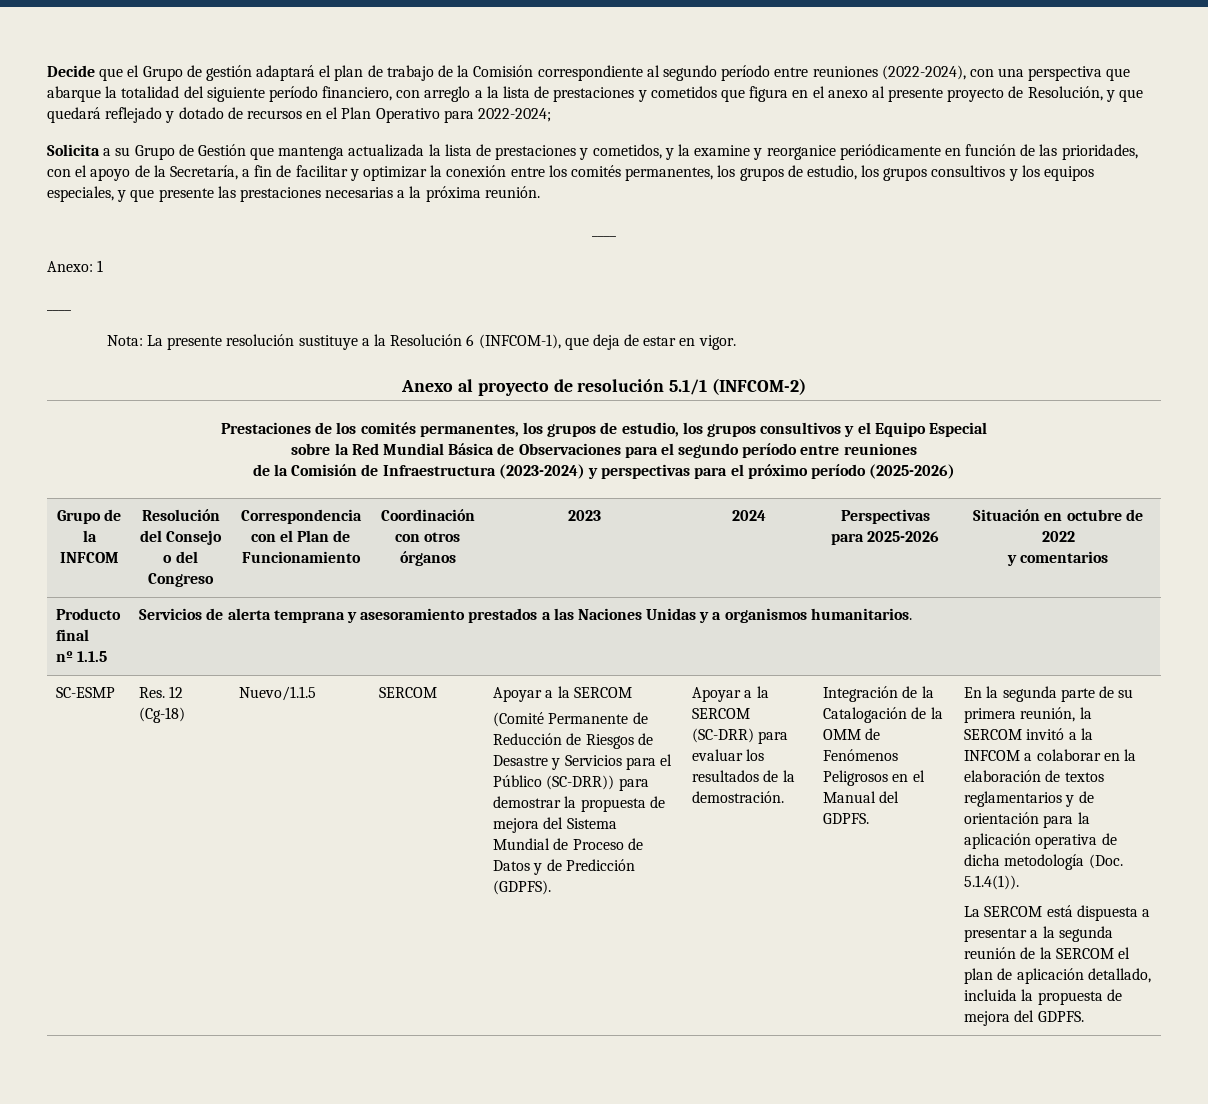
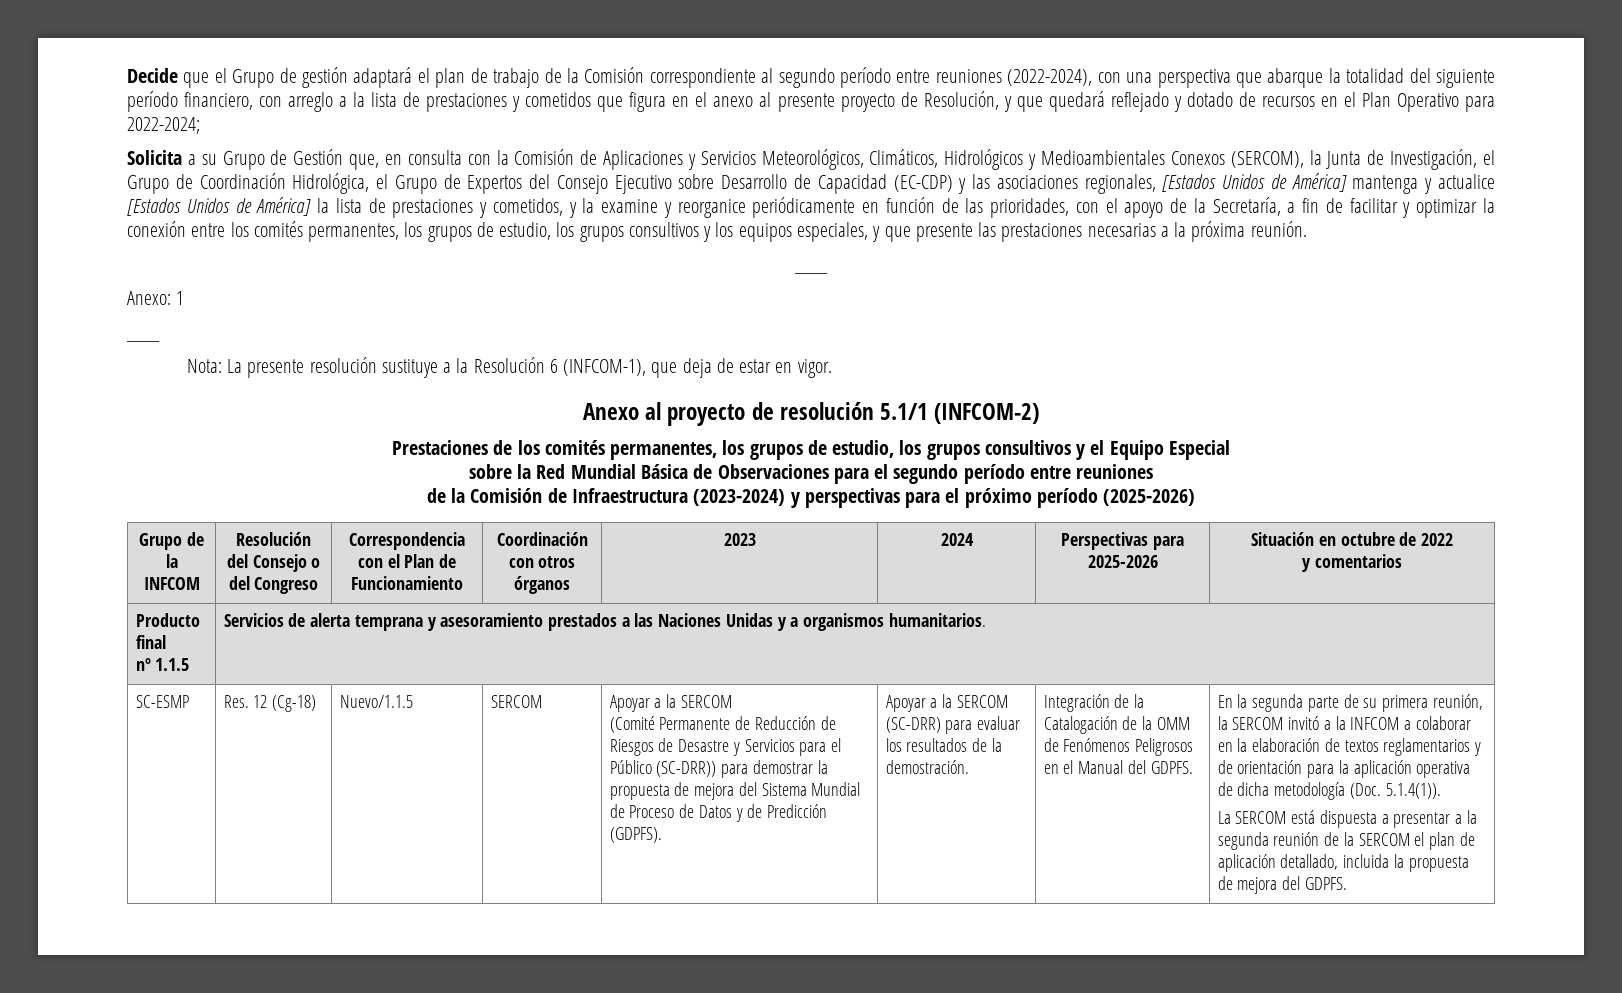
[250,144,425,160] que mantenga actualizada -> [349,149,1496,170] [127,173,1495,194] [127,197,312,216] que, en consulta con la Comisión de Aplicaciones y Servicios Meteorológicos, Climáticos, Hidrológicos y Medioambientales Conexos (SERCOM), la Junta de Investigación, el Grupo de Coordinación Hidrológica, el Grupo de Expertos del Consejo Ejecutivo sobre Desarrollo de Capacidad (EC-CDP) y las asociaciones regionales, [Estados Unidos de América] mantenga y actualice [Estados Unidos de América]

